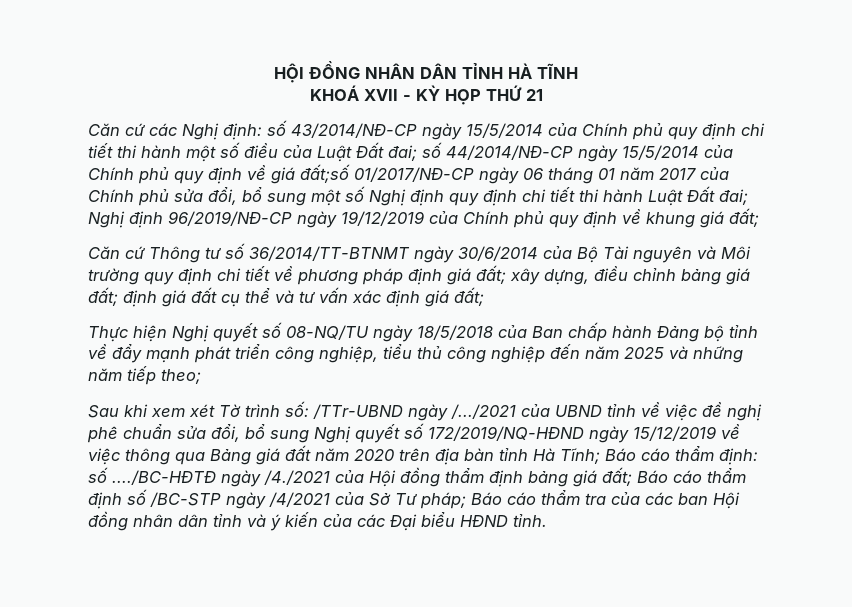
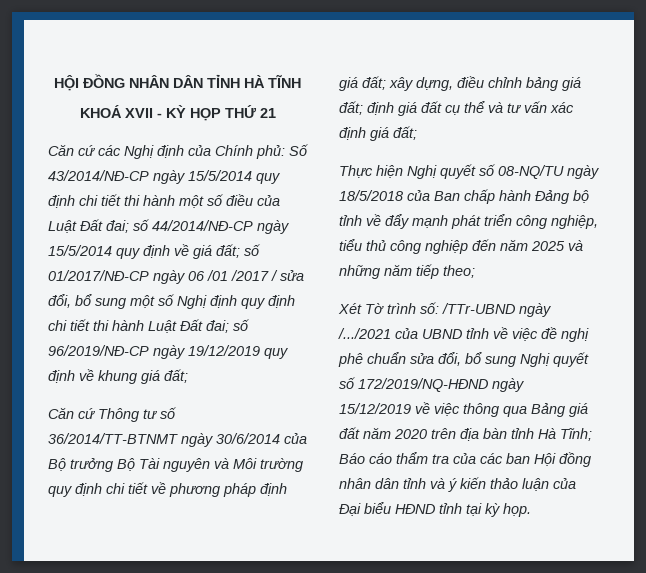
[223,120,663,140] định: số 43/2014/NĐ-CP ngày 15/5/2014 của Chính phủ -> [157,144,309,159] [48,170,252,184] định của Chính phủ: Số 43/2014/NĐ-CP ngày 15/5/2014
[704,145,733,158] [88,167,169,184] của Chính phủ -> (112, 250) none
[300,164,350,183] đất;số -> [216,244,261,258] đất; số
[548,167,729,184] [88,189,169,206] tháng 01 năm 2017 của Chính phủ -> [207,270,278,281] /01 /2017 /
[88,211,163,228] Nghị định -> [233,319,250,331] số
[429,211,544,228] của Chính phủ -> (260, 350) none
(598, 254) none -> [70,458,135,472] trưởng Bộ
[88,404,215,418] Sau khi xem xét -> [338,303,362,314] Xét
[719,448,758,465] [88,467,746,487] [88,489,580,509] định: số ..../BC-HĐTĐ ngày /4./2021 của Hội đồng thẩm định bảng giá đất; Báo cáo thẩm định số /BC-STP ngày /4/2021 của Sở Tư pháp; Báo cáo thẩm -> (428, 458) none
[323,512,547,531] của các Đại biểu HĐND tỉnh. -> [490,478,576,491] [339,502,531,517] thảo luận của Đại biểu HĐND tỉnh tại kỳ họp.

